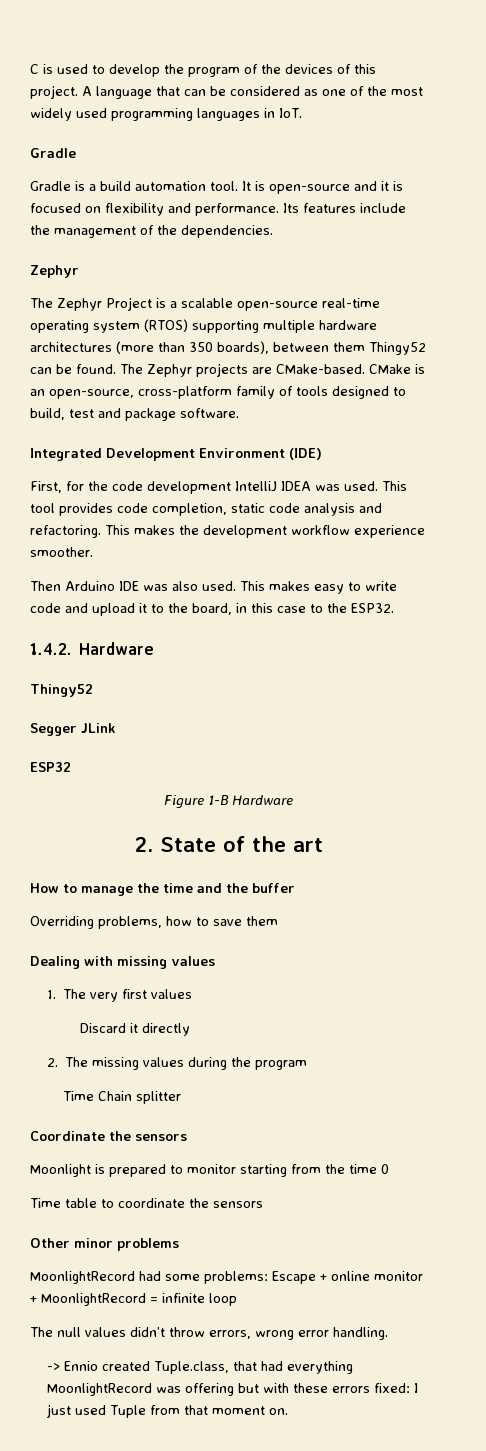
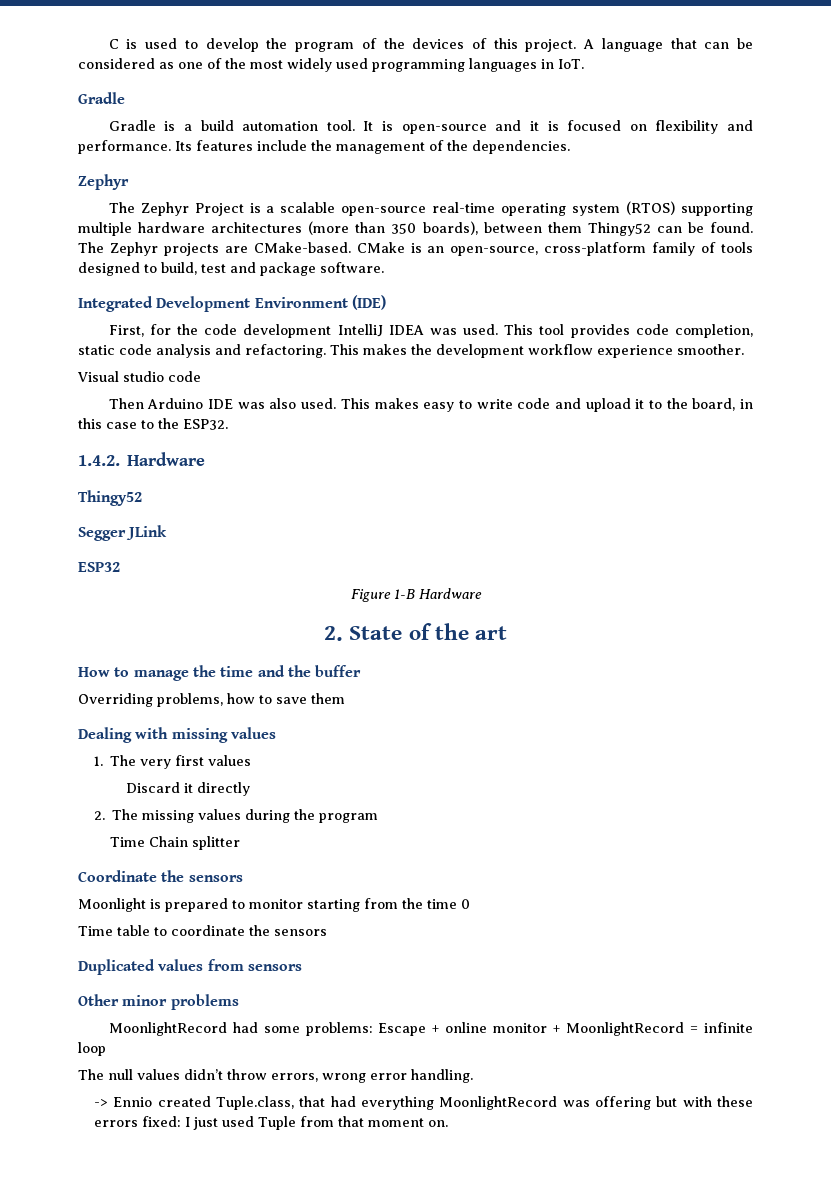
(93, 552) none -> [77,371,201,382] // Visual studio code
(263, 1204) none -> [78,959,302,975] // Duplicated values from sensors

